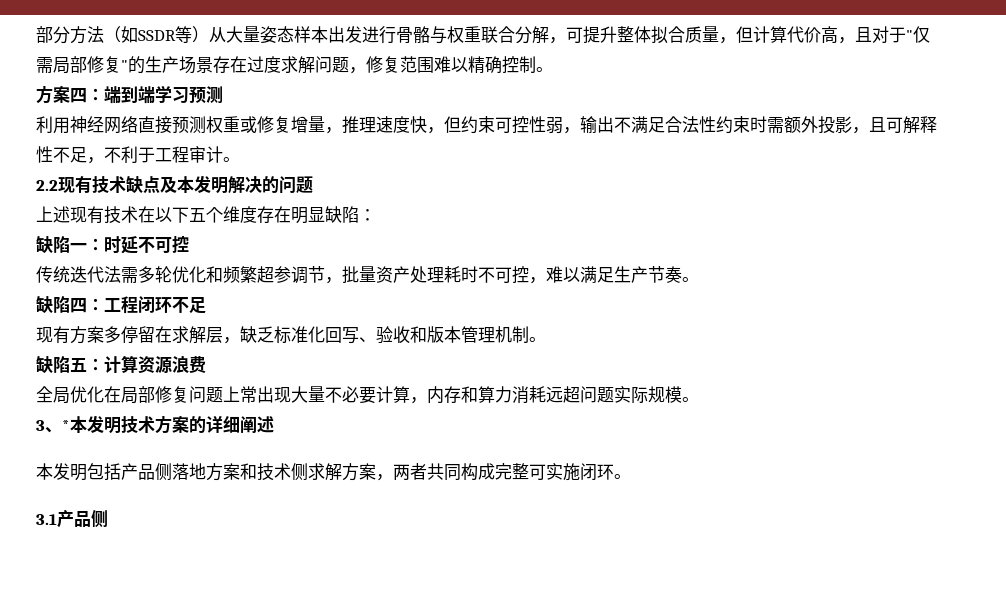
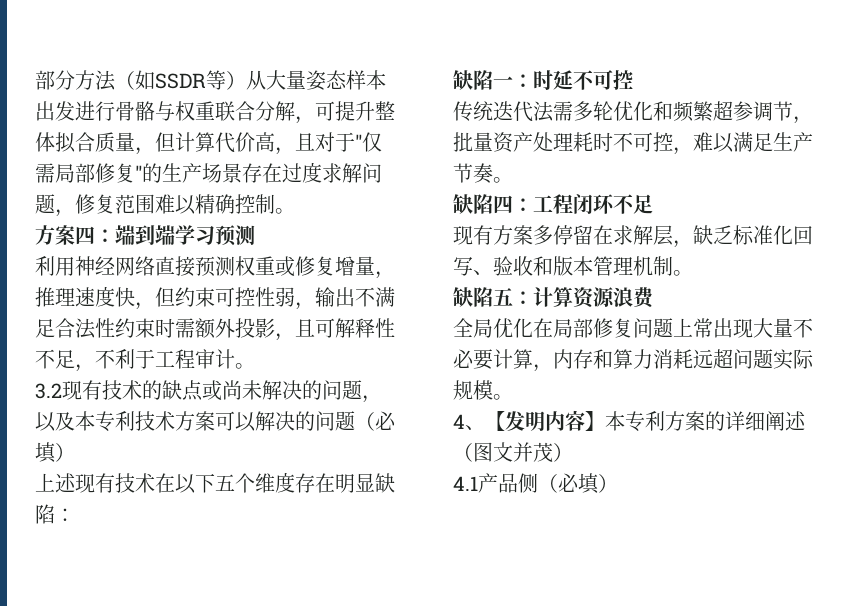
[36,175,313,194] 2.2现有技术缺点及本发明解决的问题 -> [35,380,382,403] [35,411,396,432] [35,442,75,463] 3.2现有技术的缺点或尚未解决的问题，以及本专利技术方案可以解决的问题（必填）
[36,415,274,434] [36,463,631,481] [36,510,108,528] 3、*本发明技术方案的详细阐述 // 本发明包括产品侧落地方案和技术侧求解方案，两者共同构成完整可实施闭环。 // 3.1产品侧 -> [453,410,806,432] [453,442,573,463] [453,473,618,494] 4、【发明内容】本专利方案的详细阐述（图文并茂） // 4.1产品侧（必填）

